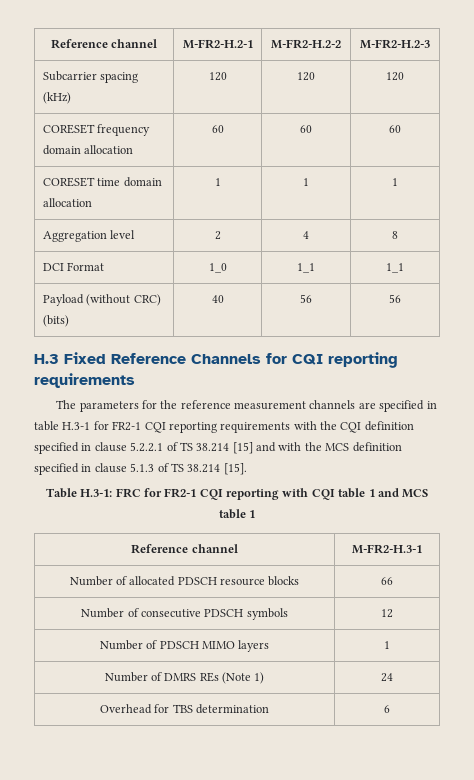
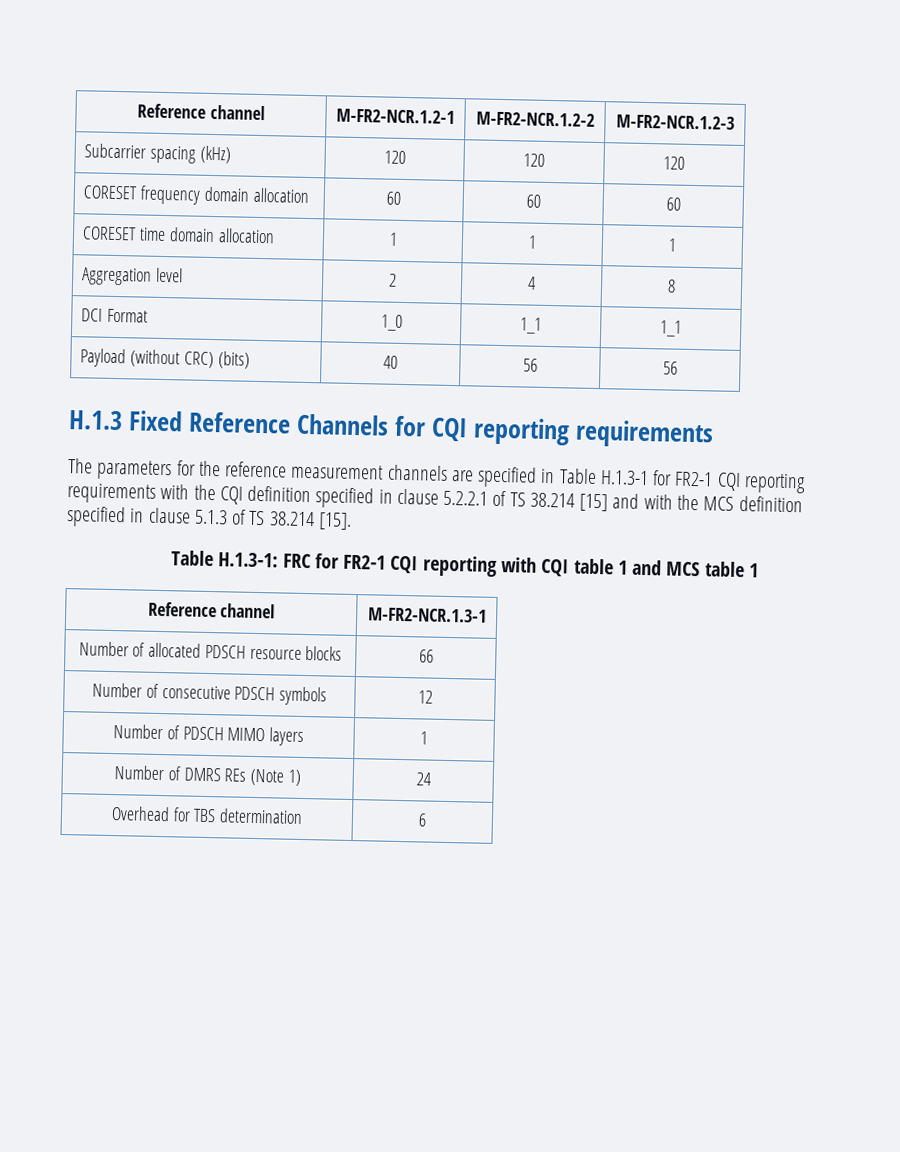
[50,39,158,49] [182,39,253,49] [271,39,341,49] [360,39,430,49] Reference channel | M-FR2-H.2-1 | M-FR2-H.2-2 | M-FR2-H.2-3 -> [137,103,265,121] [336,108,455,124] [475,111,595,127] [615,114,735,130] Reference channel | M-FR2-NCR.1.2-1 | M-FR2-NCR.1.2-2 | M-FR2-NCR.1.2-3
[34,354,59,364] H.3 -> [68,410,123,431] H.1.3
[34,421,91,431] table H.3-1 -> [558,468,649,486] Table H.1.3-1
[80,489,113,497] H.3-1: -> [218,552,279,568] H.1.3-1:
[352,544,422,554] M-FR2-H.3-1 -> [367,607,487,623] M-FR2-NCR.1.3-1

